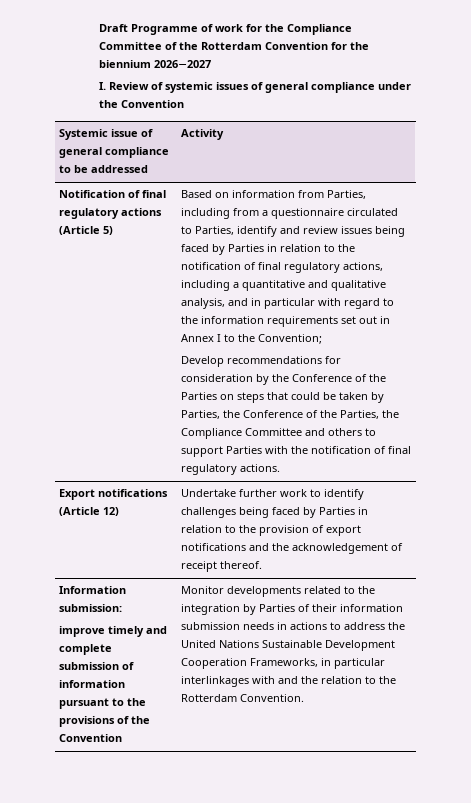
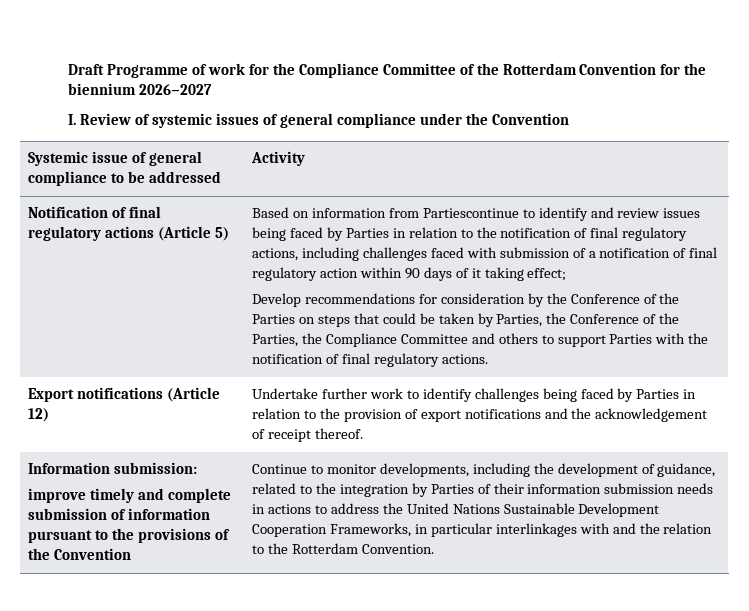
[327,190,367,199] [181,208,399,219] [181,226,235,235] Parties, including from a questionnaire circulated to Parties, -> [422,208,535,218] Partiescontinue to
[233,280,387,291] [181,298,395,309] [181,316,391,327] [181,334,323,344] a quantitative and qualitative analysis, and in particular with regard to the information requirements set out in Annex I to the Convention; -> [362,247,718,261] [252,267,567,281] challenges faced with submission of a notification of final regulatory action within 90 days of it taking effect;
[181,586,302,597] Monitor developments -> [252,463,716,477] Continue to monitor developments, including the development of guidance,

